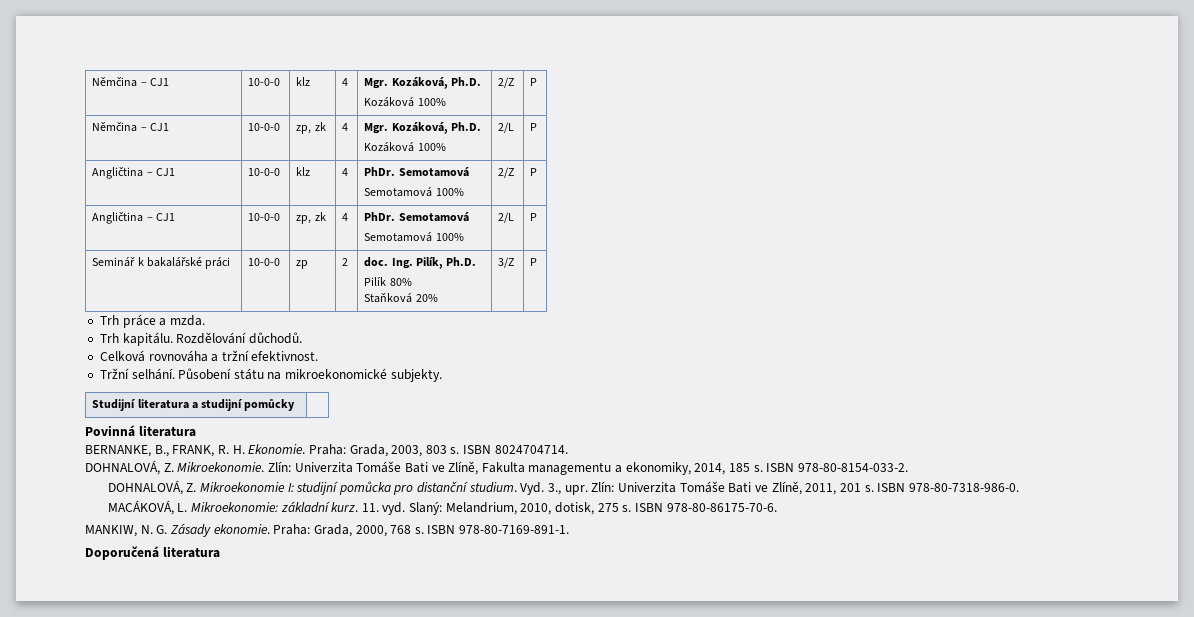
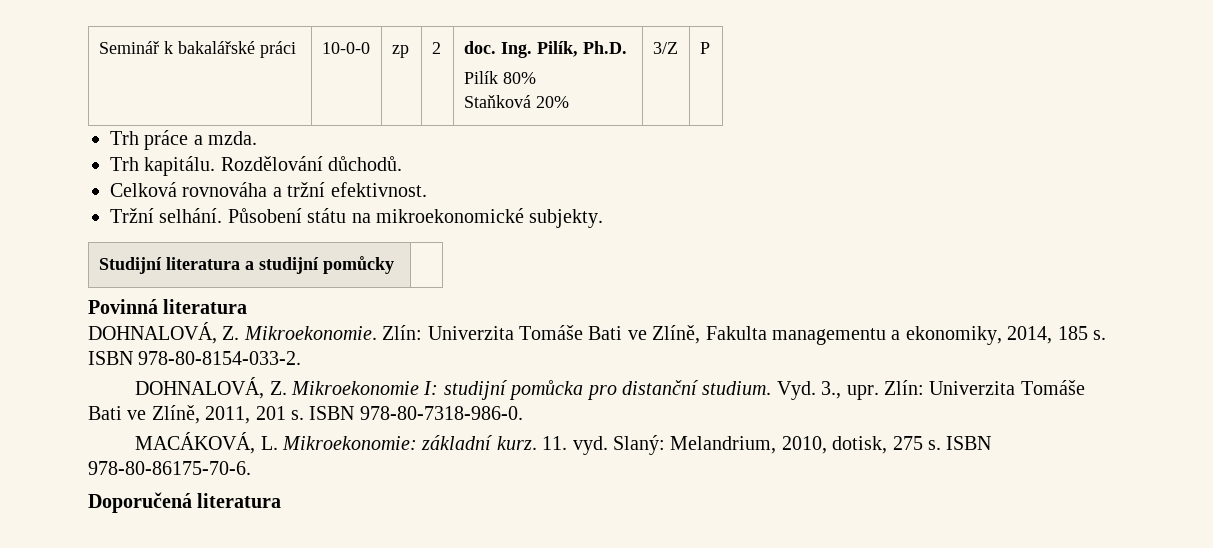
[92,77,169,87] [248,78,281,86] [296,77,311,86] [342,78,349,86] [364,77,481,89] [364,97,446,107] [498,77,515,88] [530,78,538,86] [92,122,169,132] [248,123,281,131] [296,122,326,134] [342,123,349,131] [364,122,481,134] [364,142,446,152] [498,122,515,133] [530,123,538,131] [92,167,175,179] [248,168,281,176] [296,167,311,176] [342,168,349,176] [364,167,469,177] [364,187,464,197] [498,167,515,178] [530,168,538,176] [92,212,175,224] [248,213,281,221] [296,212,326,224] [342,213,349,221] [364,212,469,222] [364,232,464,242] [498,212,515,223] [530,213,538,221] Němčina – CJ1 | 10-0-0 | klz | 4 | Mgr. Kozáková, Ph.D. // Kozáková 100% | 2/Z | P // Němčina – CJ1 | 10-0-0 | zp, zk | 4 | Mgr. Kozáková, Ph.D. // Kozáková 100% | 2/L | P // Angličtina – CJ1 | 10-0-0 | klz | 4 | PhDr. Semotamová // Semotamová 100% | 2/Z | P // Angličtina – CJ1 | 10-0-0 | zp, zk | 4 | PhDr. Semotamová // Semotamová 100% | 2/L | P // -> (98, 47) none
[85,444,568,457] // BERNANKE, B., FRANK, R. H. Ekonomie. Praha: Grada, 2003, 803 s. ISBN 8024704714. -> (248, 306) none
[85,523,570,537] // MANKIW, N. G. Zásady ekonomie. Praha: Grada, 2000, 768 s. ISBN 978-80-7169-891-1. -> (251, 468) none

